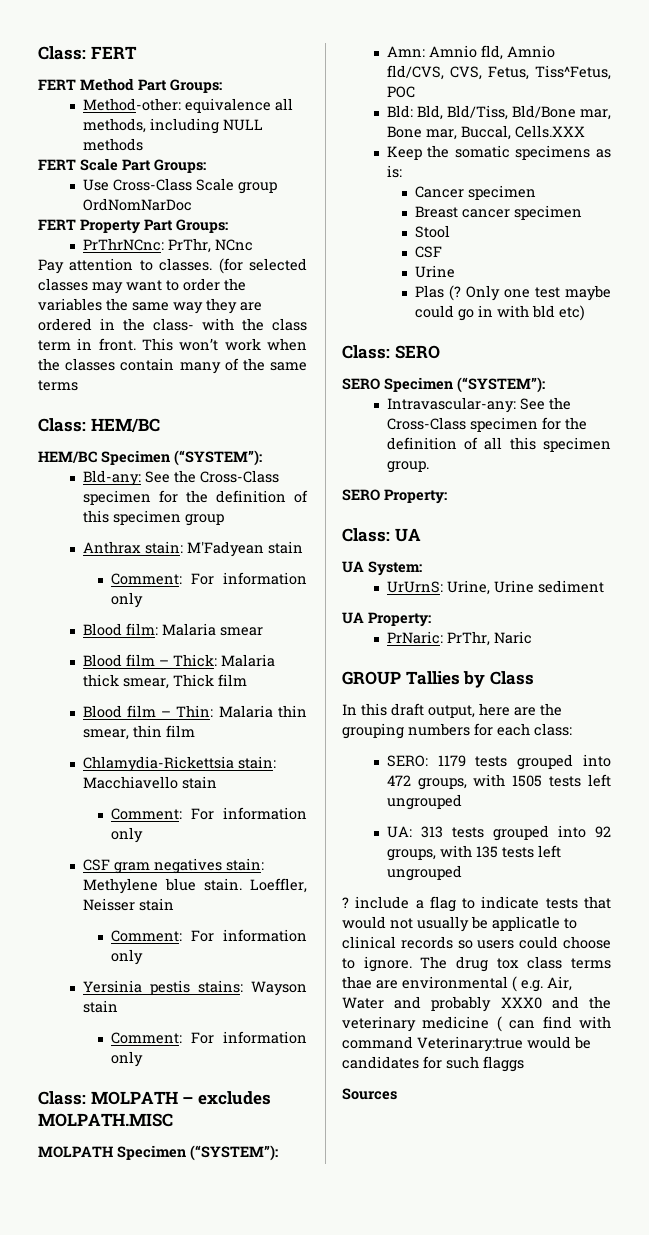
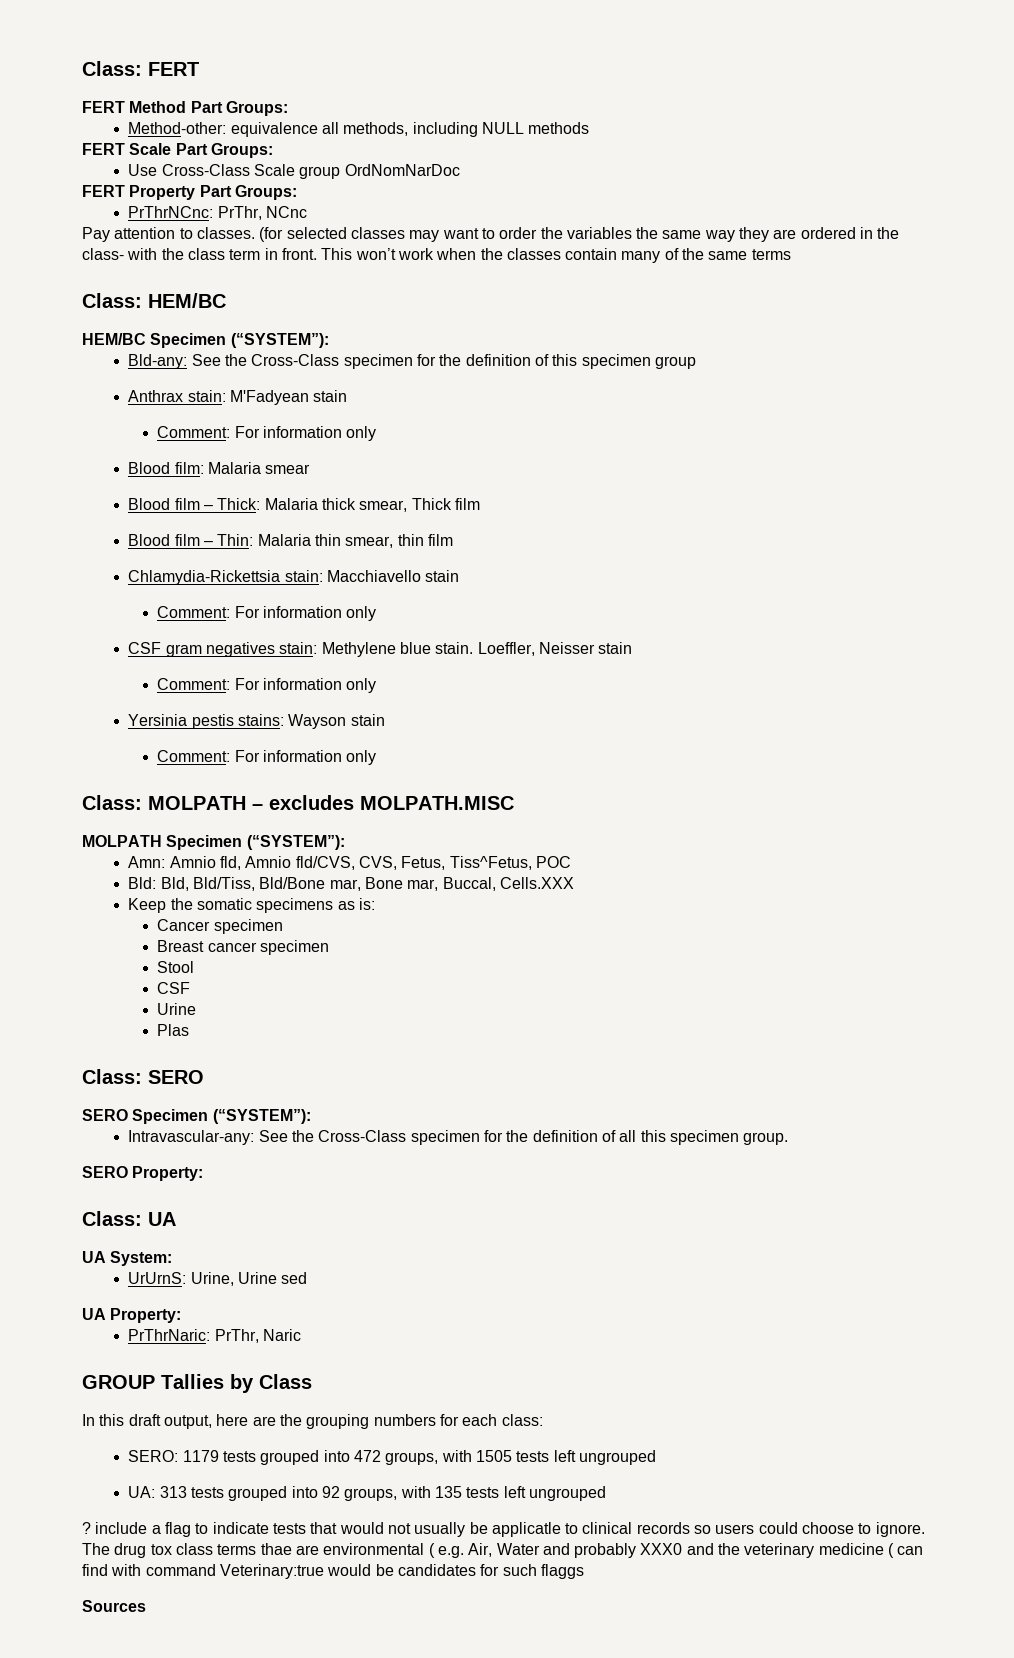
[449,285,611,301] [415,305,586,321] (? Only one test maybe could go in with bld etc) -> (190, 1030) none
[537,580,604,593] sediment -> [281,1272,308,1284] sed
[386,631,443,644] PrNaric: -> [128,1329,211,1341] PrThrNaric:

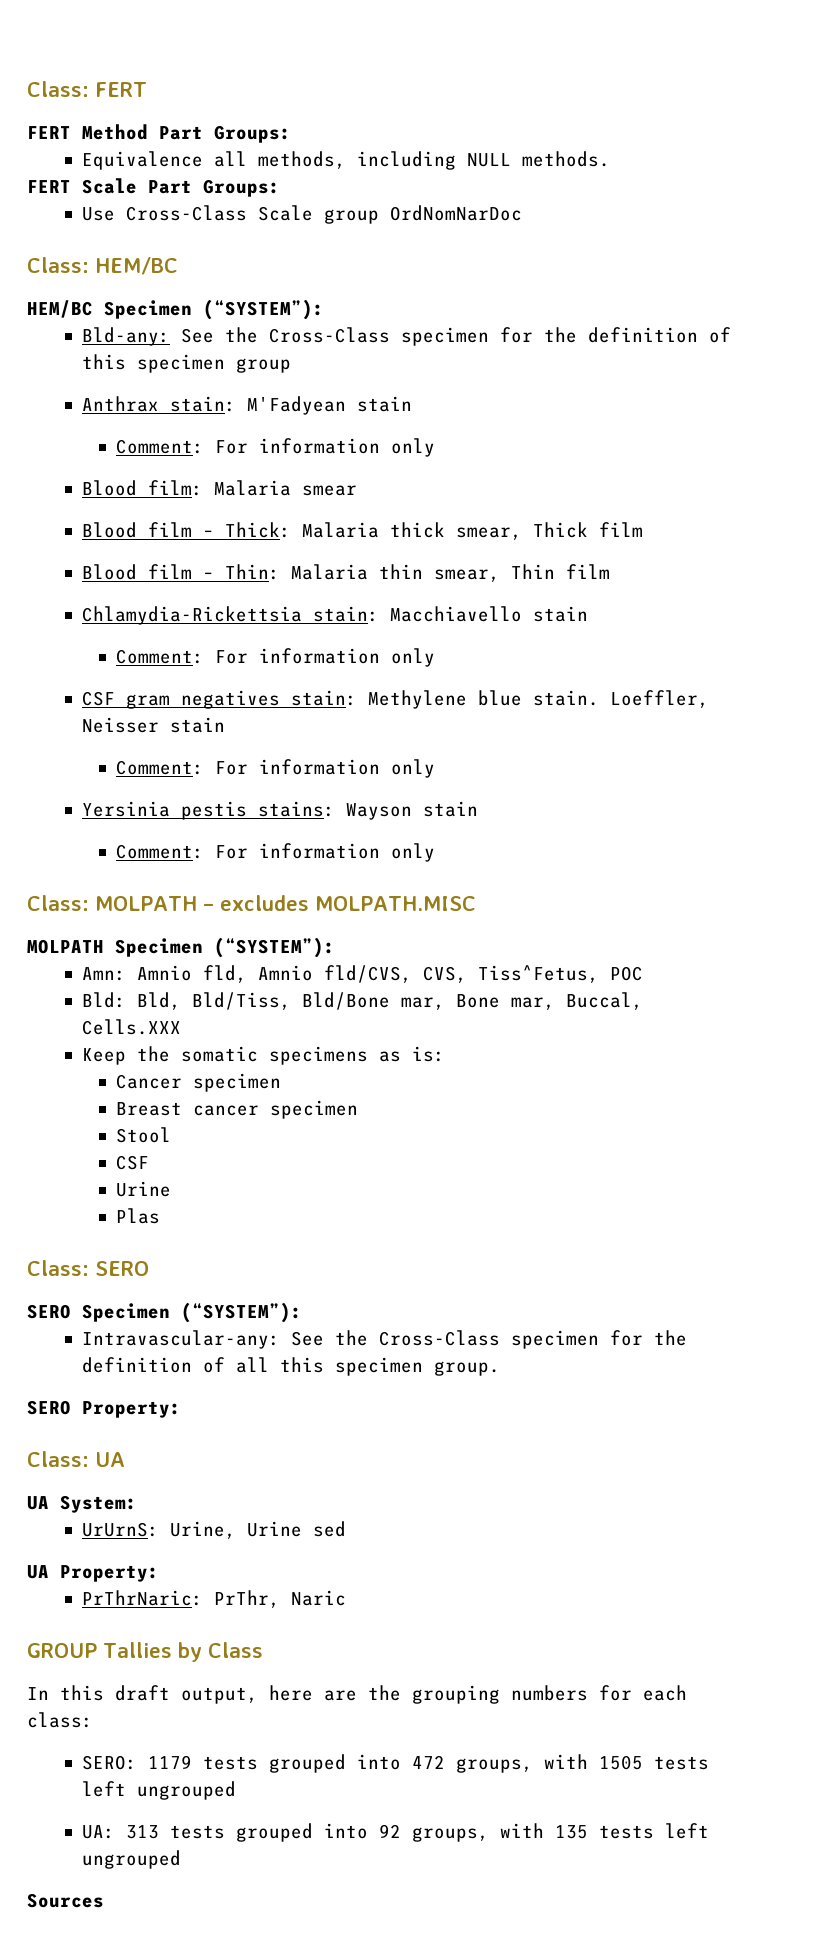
[128,122,318,137] Method-other: equivalence -> [81,151,203,170] Equivalence
[528,122,590,134] methods -> [521,151,610,167] methods.
[82,185,297,200] [128,206,308,220] [82,227,900,242] [82,248,791,263] // FERT Property Part Groups: // PrThrNCnc: PrThr, NCnc // Pay attention to classes. (for selected classes may want to order the variables the same way they are ordered in the class- with the class term in front. This won’t work when the classes contain many of the same terms -> (522, 213) none
[397,534,424,546] thin -> [510,564,555,579] Thin
[401,856,446,870] Fetus, -> (467, 974) none
[82,1522,925,1537] [82,1543,924,1558] [82,1564,584,1579] // ? include a flag to indicate tests that would not usually be applicatle to clinical records so users could choose to ignore. The drug tox class terms thae are environmental ( e.g. Air, Water and probably XXX0 and the veterinary medicine ( can find with command Veterinary:true would be candidates for such flaggs -> (181, 1859) none

